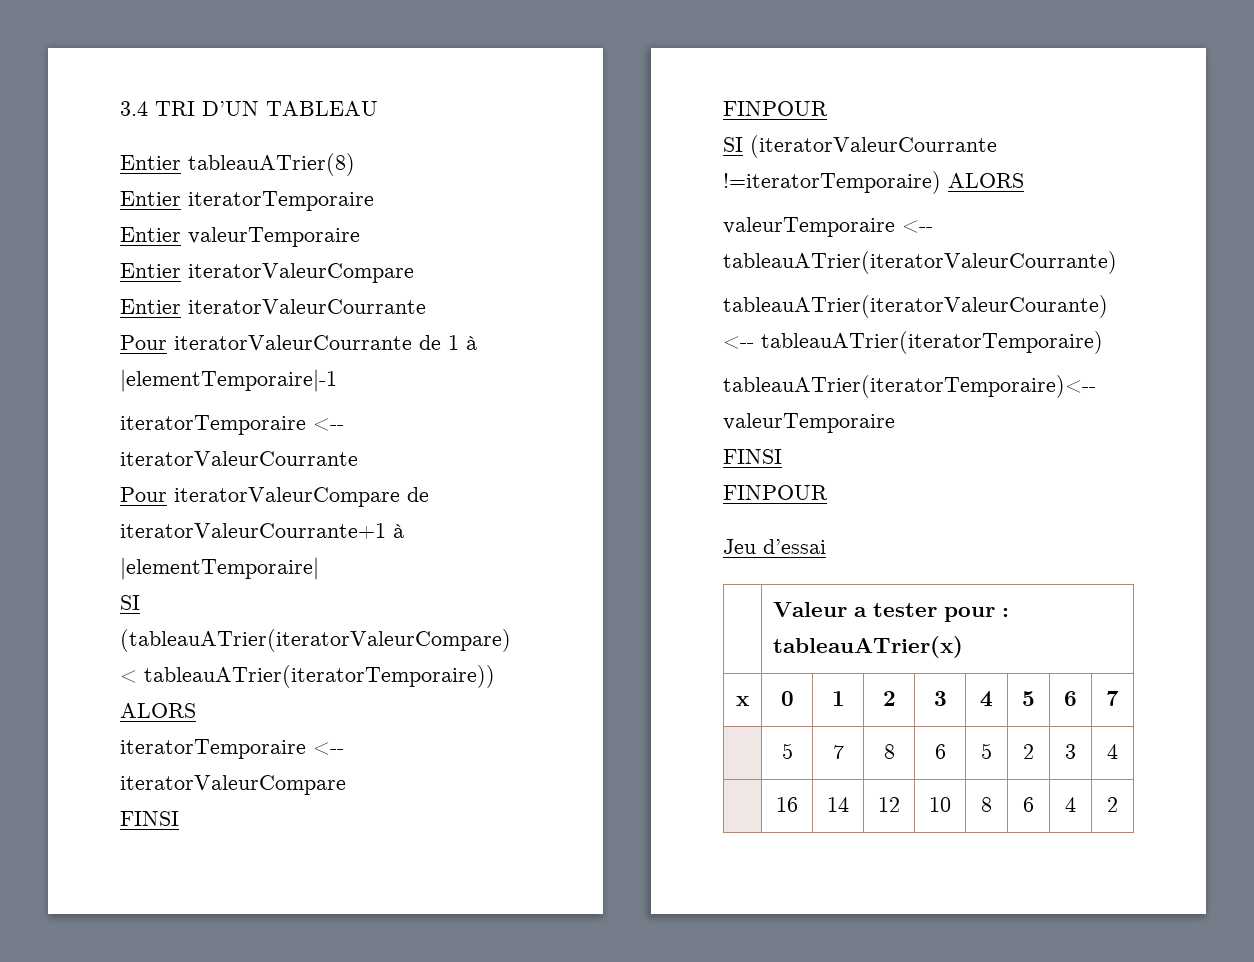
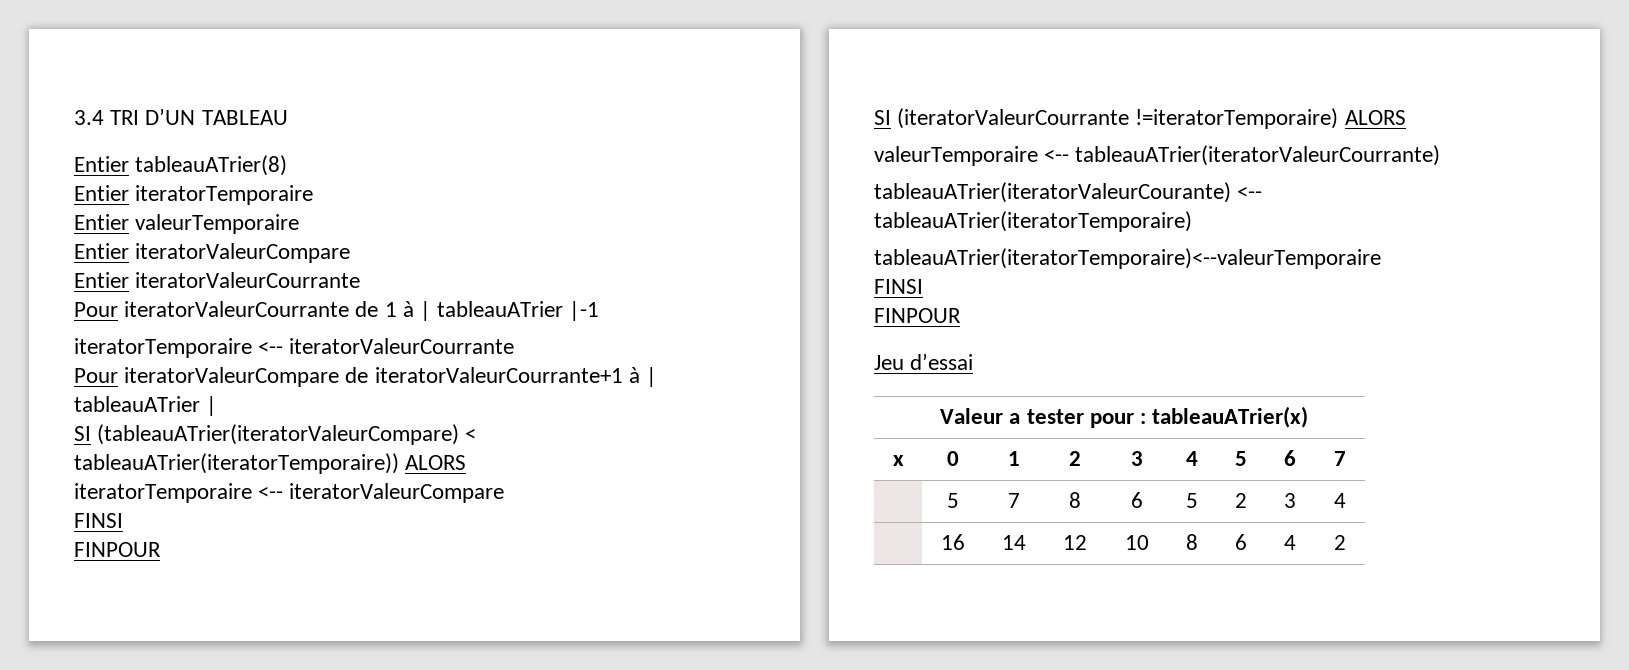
[120,369,337,392] |elementTemporaire|-1 -> [420,301,600,321] | tableauATrier |-1
[120,557,319,580] |elementTemporaire| -> [646,367,658,387] [74,396,218,416] | tableauATrier |

